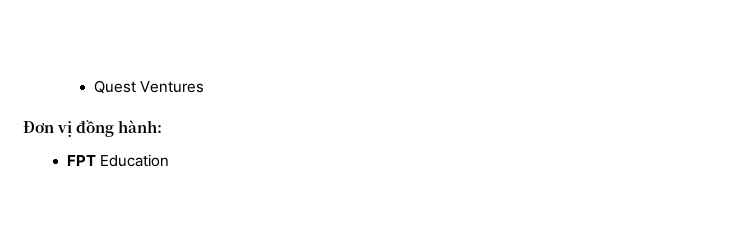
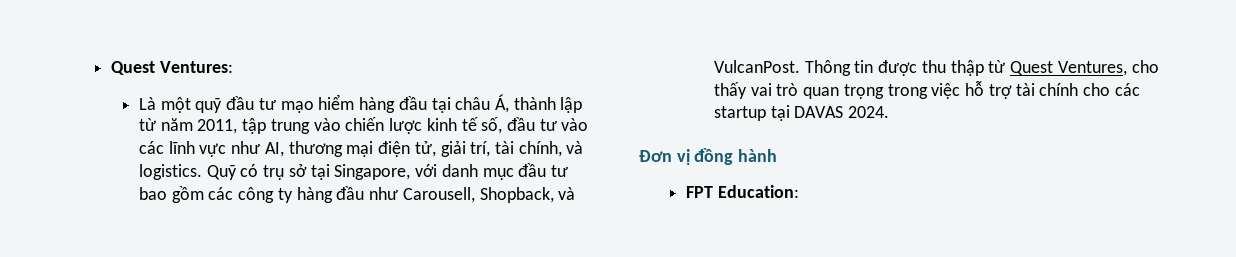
[93,80,204,94] Quest Ventures -> [111,61,233,75] [139,94,583,113] [139,117,589,134] [139,141,584,157] [139,163,568,180] [139,186,576,203] [714,60,1159,76] [714,81,1140,99] [714,105,890,121] Quest Ventures: // Là một quỹ đầu tư mạo hiểm hàng đầu tại châu Á, thành lập từ năm 2011, tập trung vào chiến lược kinh tế số, đầu tư vào các lĩnh vực như AI, thương mại điện tử, giải trí, tài chính, và logistics. Quỹ có trụ sở tại Singapore, với danh mục đầu tư bao gồm các công ty hàng đầu như Carousell, Shopback, và VulcanPost. Thông tin được thu thập từ Quest Ventures, cho thấy vai trò quan trọng trong việc hỗ trợ tài chính cho các startup tại DAVAS 2024.
[118,120,163,133] hành: -> [738,149,778,162] hành
[100,154,170,167] Education -> [717,185,799,198] Education:

